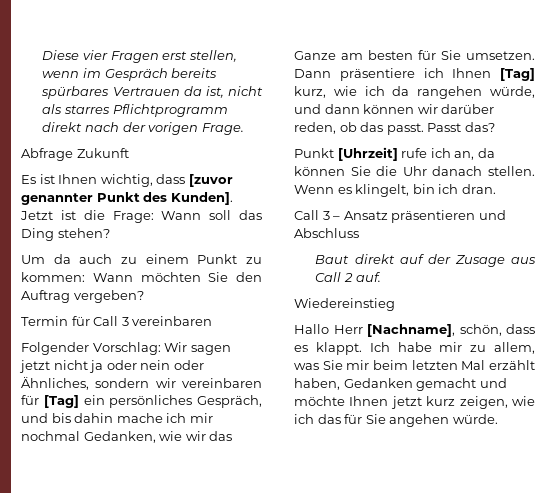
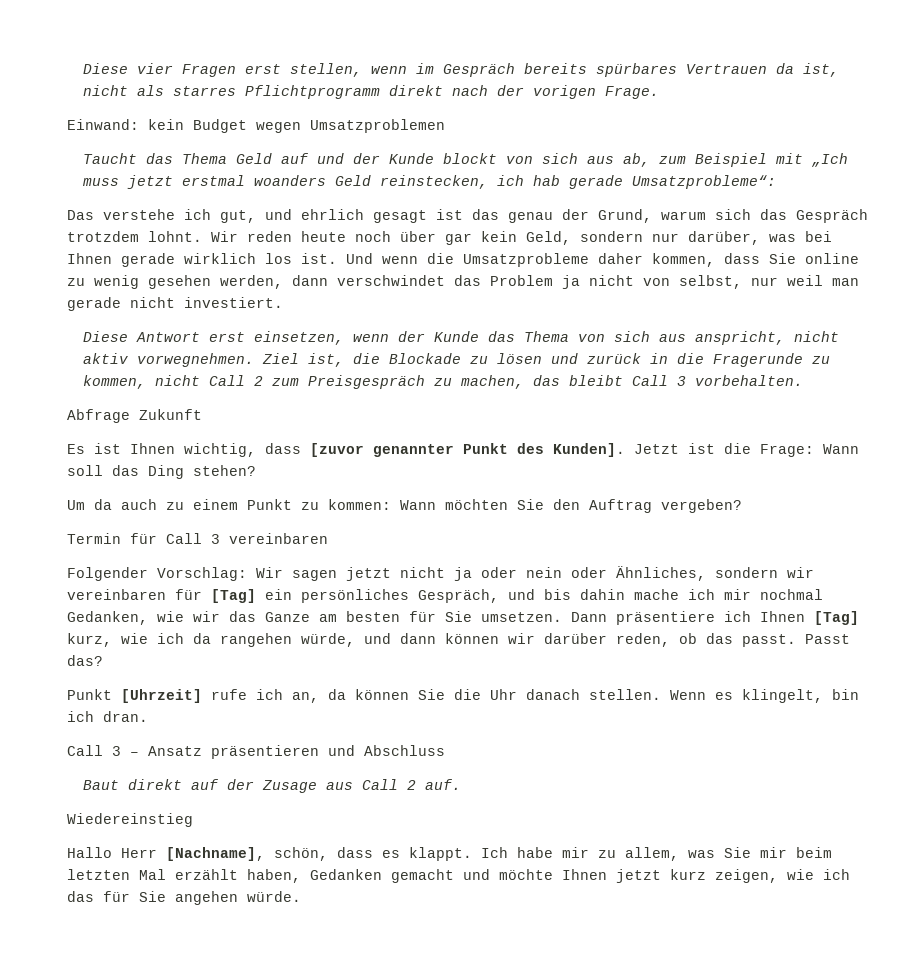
(244, 129) none -> [67,119,445,133] [83,153,849,167] [83,175,777,189] [67,209,868,223] [67,231,832,245] [67,253,859,267] [67,275,859,289] [67,297,283,311] [83,331,840,345] [83,353,831,367] [83,375,804,389] // Einwand: kein Budget wegen Umsatzproblemen // Taucht das Thema Geld auf und der Kunde blockt von sich aus ab, zum Beispiel mit „Ich muss jetzt erstmal woanders Geld reinstecken, ich hab gerade Umsatzprobleme“: // Das verstehe ich gut, und ehrlich gesagt ist das genau der Grund, warum sich das Gespräch trotzdem lohnt. Wir reden heute noch über gar kein Geld, sondern nur darüber, was bei Ihnen gerade wirklich los ist. Und wenn die Umsatzprobleme daher kommen, dass Sie online zu wenig gesehen werden, dann verschwindet das Problem ja nicht von selbst, nur weil man gerade nicht investiert. // Diese Antwort erst einsetzen, wenn der Kunde das Thema von sich aus anspricht, nicht aktiv vorwegnehmen. Ziel ist, die Blockade zu lösen und zurück in die Fragerunde zu kommen, nicht Call 2 zum Preisgespräch zu machen, das bleibt Call 3 vorbehalten.

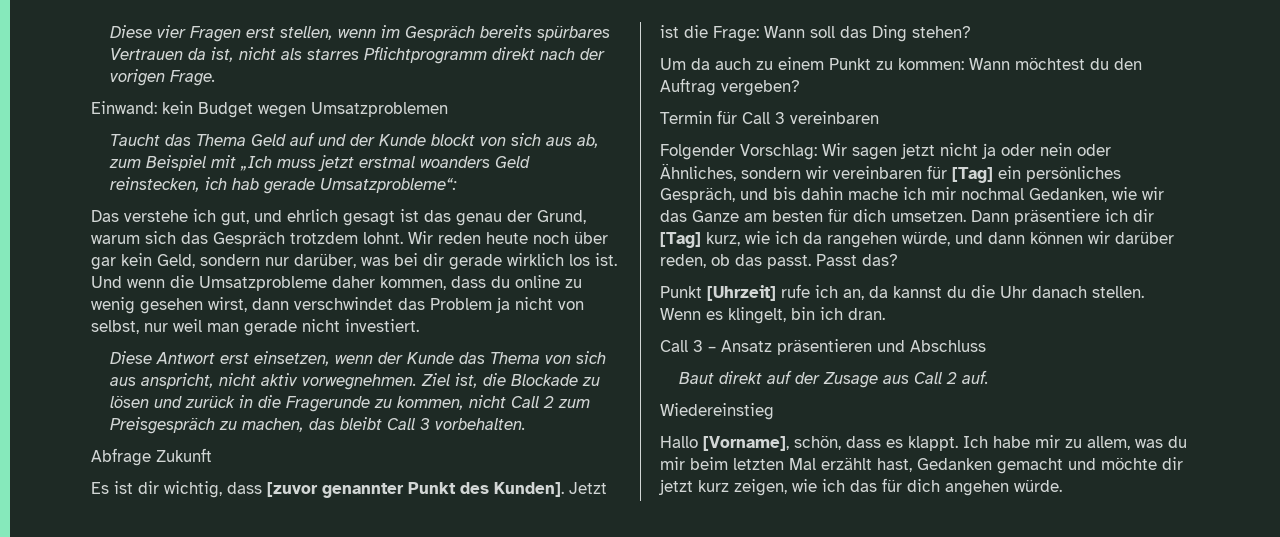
[67,253,112,264] Ihnen -> [423,253,444,266] dir
[769,253,796,264] Sie -> [491,276,510,288] du
[220,275,283,289] werden, -> [208,297,247,312] wirst,
[130,443,175,454] Ihnen -> [138,481,159,494] dir
[445,499,544,510] möchten Sie -> [1015,57,1109,70] möchtest du
[445,611,472,622] Sie -> [853,209,886,222] dich
[760,611,805,622] Ihnen -> [1133,209,1154,222] dir
[355,689,445,700] können Sie -> [893,286,966,298] kannst du
[121,847,265,861] Herr [Nachname], -> [703,436,789,451] [Vorname],
[724,847,751,858] Sie -> [1168,436,1187,448] du
[247,869,301,883] haben, -> [877,458,912,472] hast,
[562,869,607,880] Ihnen -> [1162,457,1183,470] dir
[139,891,166,902] Sie -> [907,479,940,492] dich

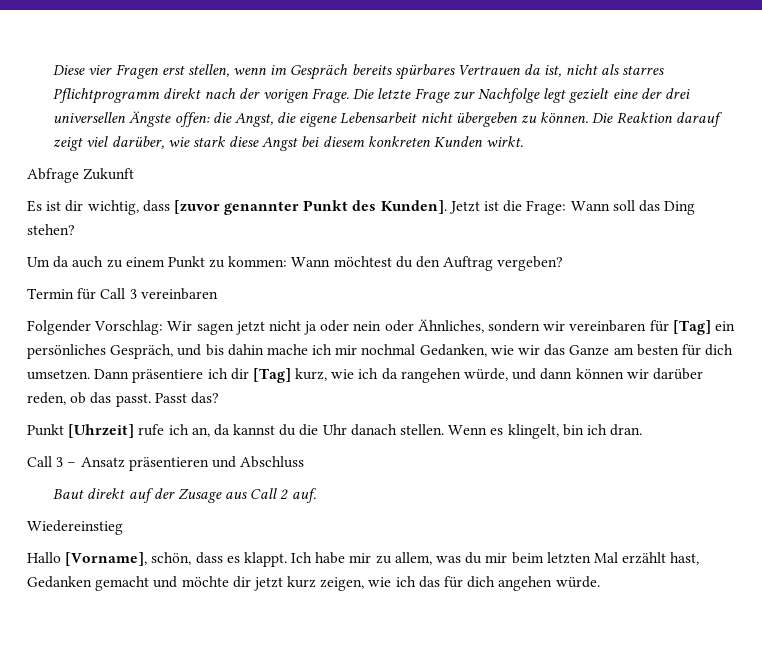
[91,101,448,118] [109,132,599,148] [108,155,530,171] [109,177,457,194] [91,209,586,226] [91,231,608,247] [91,253,617,270] [91,275,582,291] [91,297,584,314] [91,319,419,336] [109,351,606,366] [109,373,600,390] [109,395,590,412] [109,417,526,434] // Einwand: kein Budget wegen Umsatzproblemen // Taucht das Thema Geld auf und der Kunde blockt von sich aus ab, zum Beispiel mit „Ich muss jetzt erstmal woanders Geld reinstecken, ich hab gerade Umsatzprobleme“: // Das verstehe ich gut, und ehrlich gesagt ist das genau der Grund, warum sich das Gespräch trotzdem lohnt. Wir reden heute noch über gar kein Geld, sondern nur darüber, was bei dir gerade wirklich los ist. Und wenn die Umsatzprobleme daher kommen, dass du online zu wenig gesehen wirst, dann verschwindet das Problem ja nicht von selbst, nur weil man gerade nicht investiert. // Diese Antwort erst einsetzen, wenn der Kunde das Thema von sich aus anspricht, nicht aktiv vorwegnehmen. Ziel ist, die Blockade zu lösen und zurück in die Fragerunde zu kommen, nicht Call 2 zum Preisgespräch zu machen, das bleibt Call 3 vorbehalten. -> [353,88,690,103] [53,111,723,127] [53,136,524,151] Die letzte Frage zur Nachfolge legt gezielt eine der drei universellen Ängste offen: die Angst, die eigene Lebensarbeit nicht übergeben zu können. Die Reaktion darauf zeigt viel darüber, wie stark diese Angst bei diesem konkreten Kunden wirkt.

